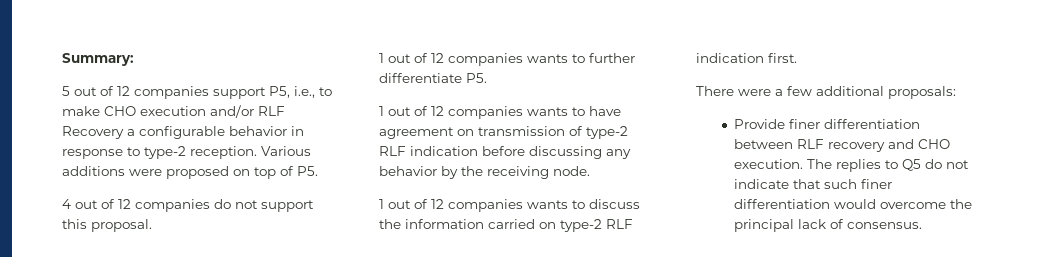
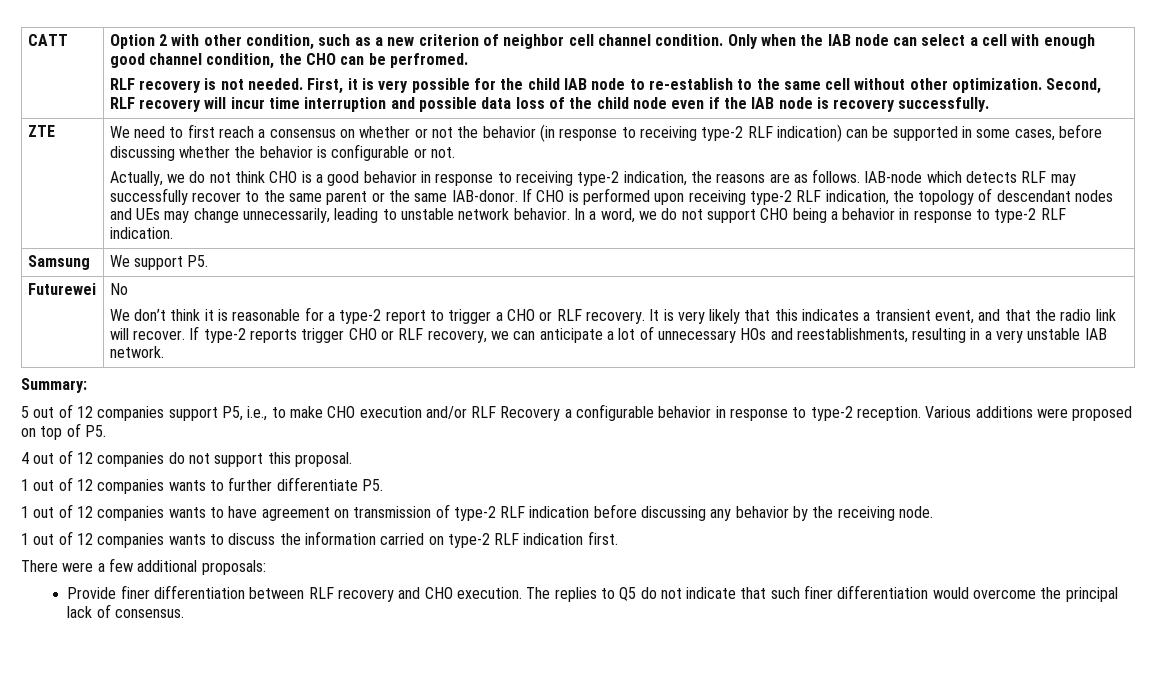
(62, 59) none -> [27,34,68,46] [109,34,1095,50] [109,53,468,69] [109,78,1102,94] [109,97,990,112] [27,125,55,137] [109,124,1103,142] [109,144,455,161] [109,169,1076,186] [109,188,1114,205] [109,208,1066,223] [109,227,173,239] [27,255,90,270] [109,255,209,270] [27,283,96,295] [109,283,128,295] [109,307,1116,324] [109,326,1107,343] [109,346,164,358] CATT | Option 2 with other condition, such as a new criterion of neighbor cell channel condition. Only when the IAB node can select a cell with enough good channel condition, the CHO can be perfromed. // RLF recovery is not needed. First, it is very possible for the child IAB node to re-establish to the same cell without other optimization. Second, RLF recovery will incur time interruption and possible data loss of the child node even if the IAB node is recovery successfully. // ZTE | We need to first reach a consensus on whether or not the behavior (in response to receiving type-2 RLF indication) can be supported in some cases, before discussing whether the behavior is configurable or not. // Actually, we do not think CHO is a good behavior in response to receiving type-2 indication, the reasons are as follows. IAB-node which detects RLF may successfully recover to the same parent or the same IAB-donor. If CHO is performed upon receiving type-2 RLF indication, the topology of descendant nodes and UEs may change unnecessarily, leading to unstable network behavior. In a word, we do not support CHO being a behavior in response to type-2 RLF indication. // Samsung | We support P5. // Futurewei | No // We don’t think it is reasonable for a type-2 report to trigger a CHO or RLF recovery. It is very likely that this indicates a transient event, and that the radio link will recover. If type-2 reports trigger CHO or RLF recovery, we can anticipate a lot of unnecessary HOs and reestablishments, resulting in a very unstable IAB network. //

